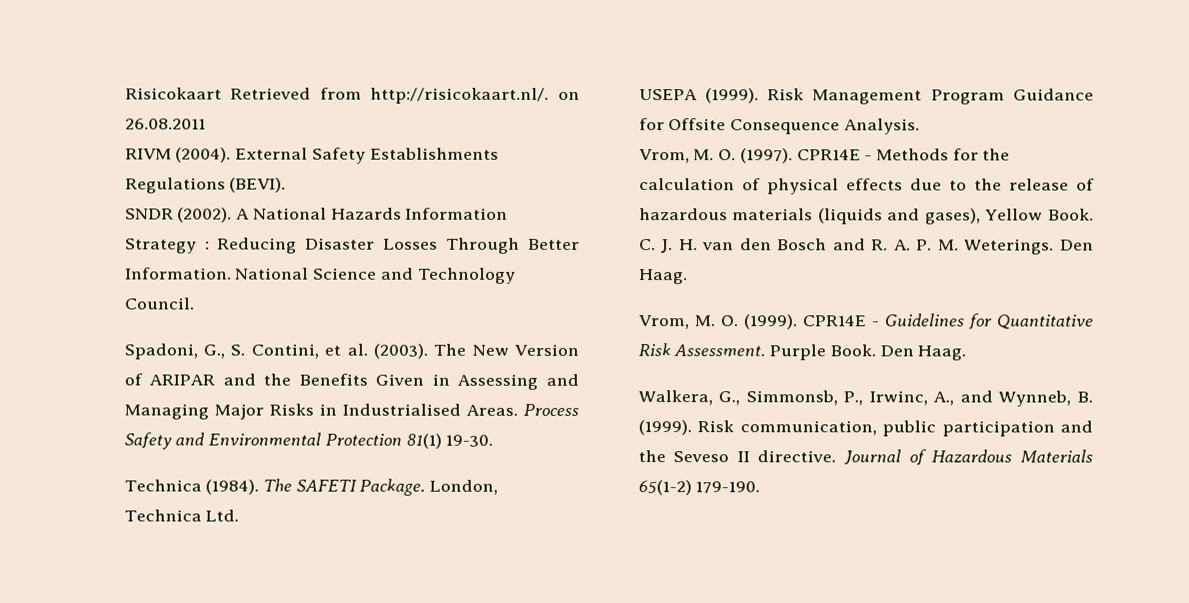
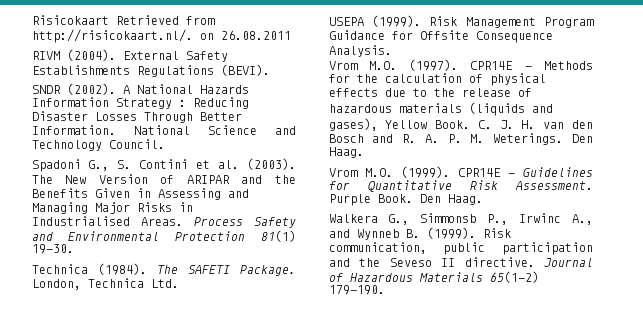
[123,343,198,360] Spadoni, -> [31,159,81,172] Spadoni
[250,343,319,359] Contini, -> [139,159,189,169] Contini
[638,149,737,164] Vrom, M. O. -> [328,61,397,70] Vrom M.O.
[637,315,738,330] Vrom, M. O. -> [328,168,393,177] Vrom M.O.
[637,390,928,406] Walkera, G., Simmonsb, P., Irwinc, -> [328,213,562,225] Walkera G., Simmonsb P., Irwinc
[998,390,1072,407] Wynneb, -> [356,229,399,240] Wynneb

